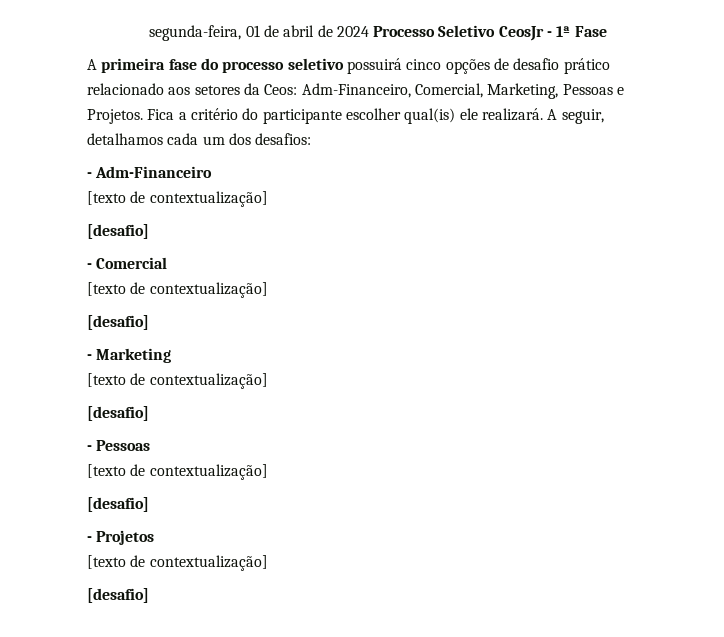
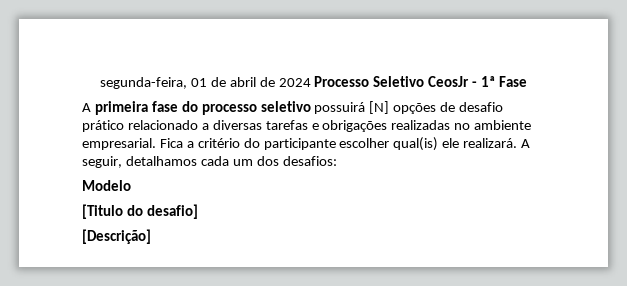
[406,59,442,70] cinco -> [369,101,390,114] [N]
[168,83,624,99] [87,109,143,124] aos setores da Ceos: Adm-Financeiro, Comercial, Marketing, Pessoas e Projetos. -> [201,120,532,132] [82,138,156,150] a diversas tarefas e obrigações realizadas no ambiente empresarial.
[87,166,213,178] [87,191,268,207] [87,224,149,239] [87,257,168,269] [87,282,268,298] [87,315,149,330] [87,348,172,363] [87,373,268,389] [87,406,149,421] [87,440,151,451] [87,464,268,480] [87,497,149,512] [87,530,155,545] [87,555,268,571] [87,588,149,603] - Adm-Financeiro // [texto de contextualização] // [desafio] // - Comercial // [texto de contextualização] // [desafio] // - Marketing // [texto de contextualização] // [desafio] // - Pessoas // [texto de contextualização] // [desafio] // - Projetos // [texto de contextualização] // [desafio] -> [82,180,131,191] [82,204,198,219] [82,229,151,244] Modelo // [Titulo do desafio] // [Descrição]

